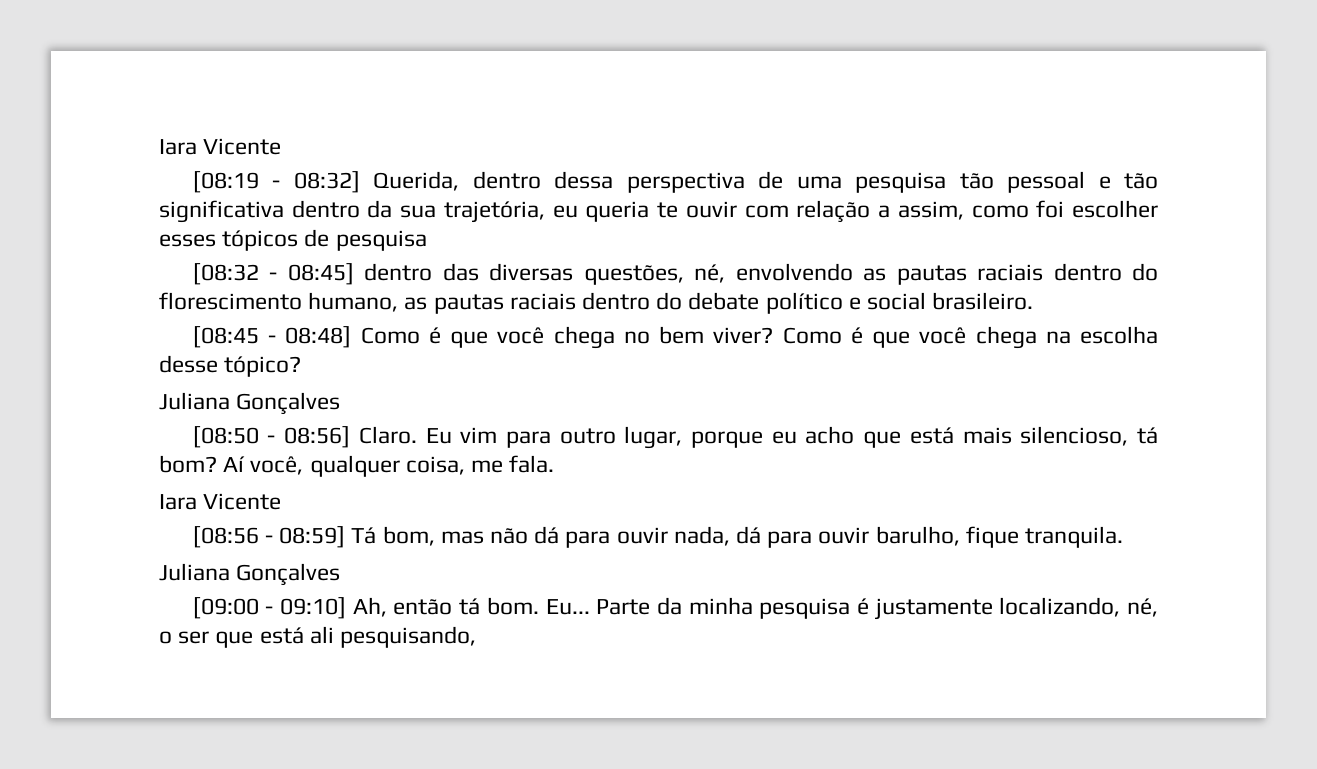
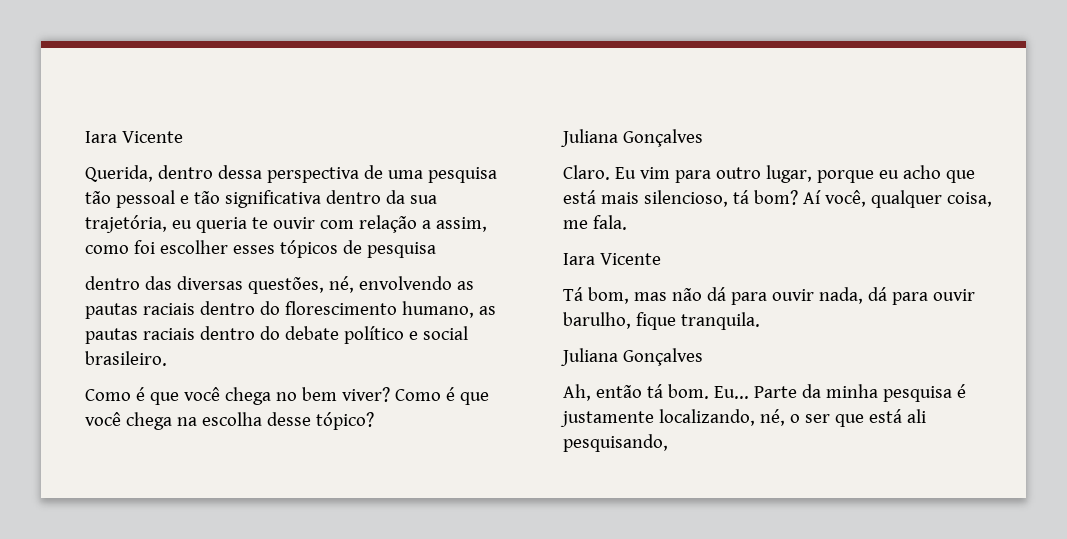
[159,138,282,155] [192,171,360,193] Iara Vicente // [08:19 - 08:32] -> [85,131,183,143] Iara Vicente //
[192,263,354,285] [08:32 - 08:45] -> (436, 250) none
[192,326,352,348] [08:45 - 08:48] -> (167, 358) none
[192,426,351,448] [08:50 - 08:56] -> (703, 138) none
[192,526,346,548] [08:56 - 08:59] -> (661, 259) none
[192,597,347,619] [09:00 - 09:10] -> (703, 357) none

